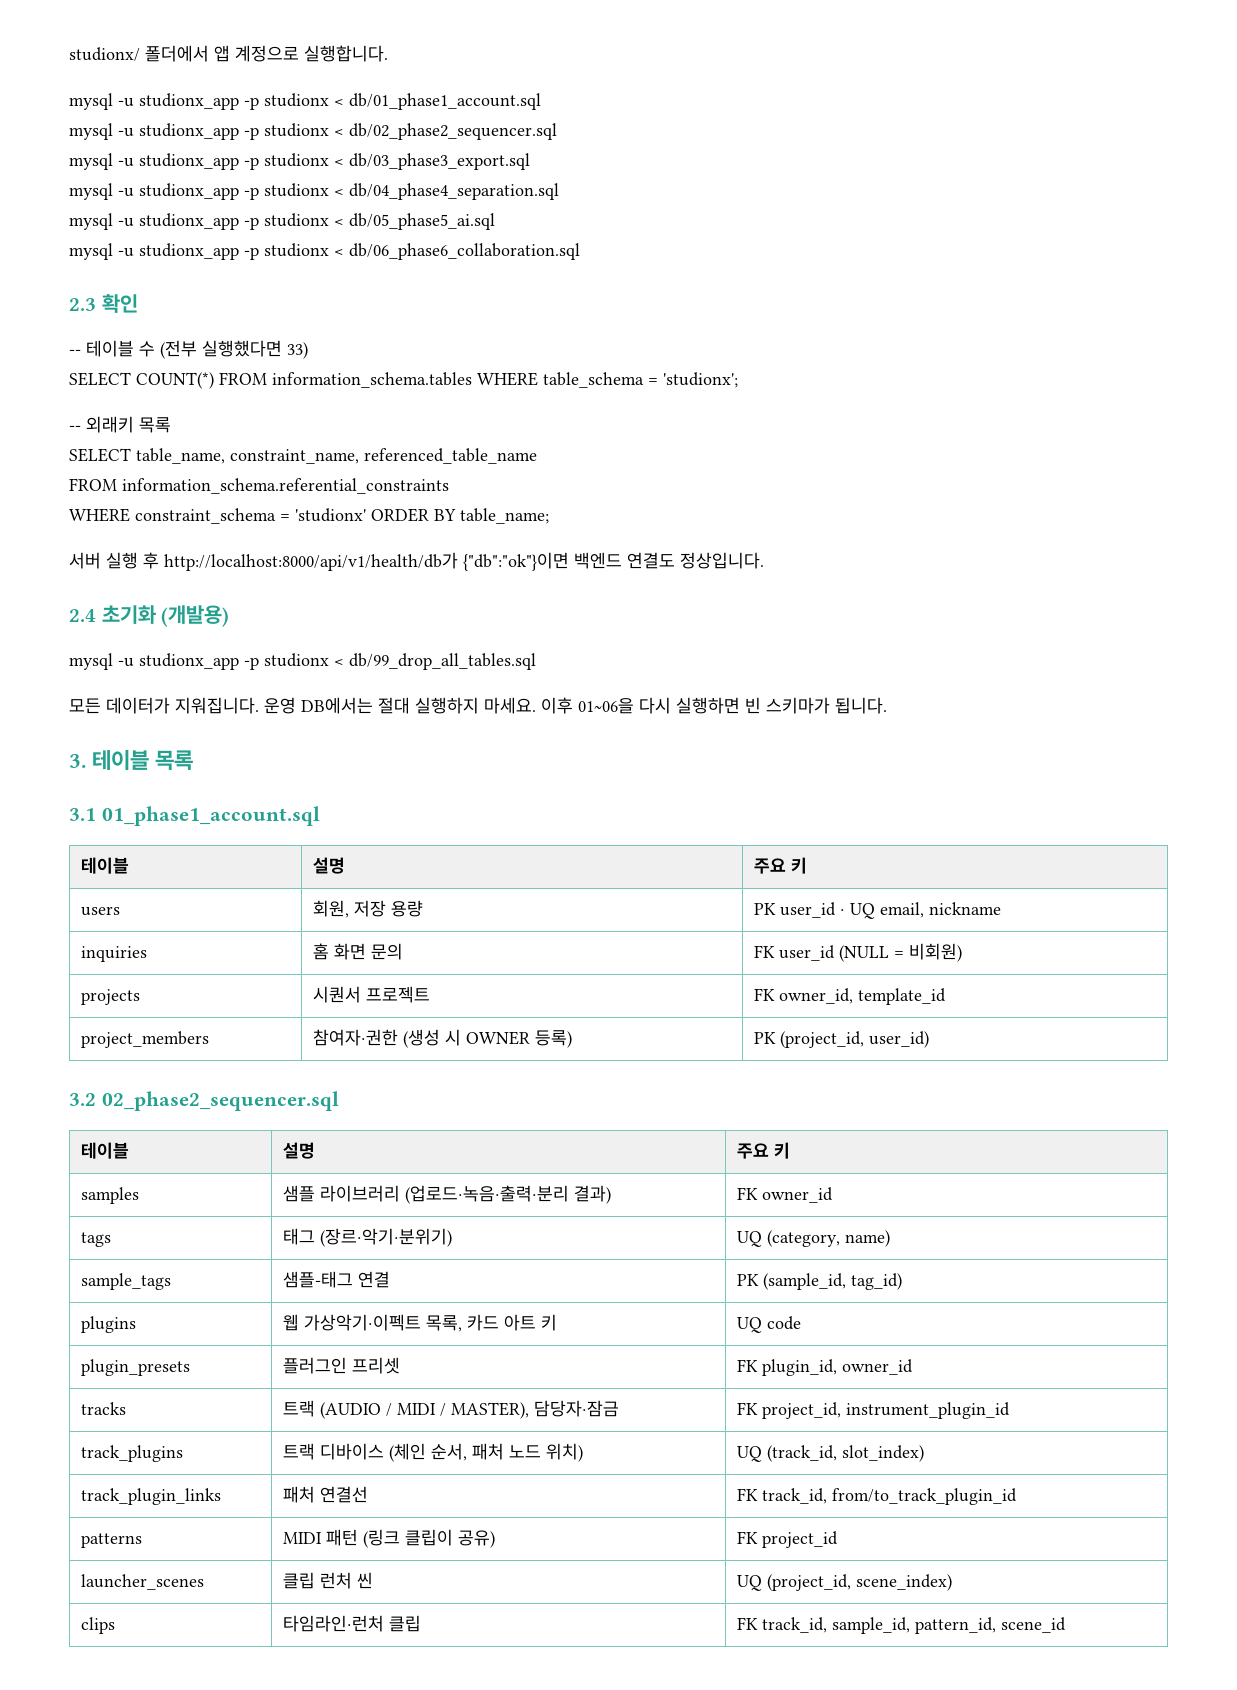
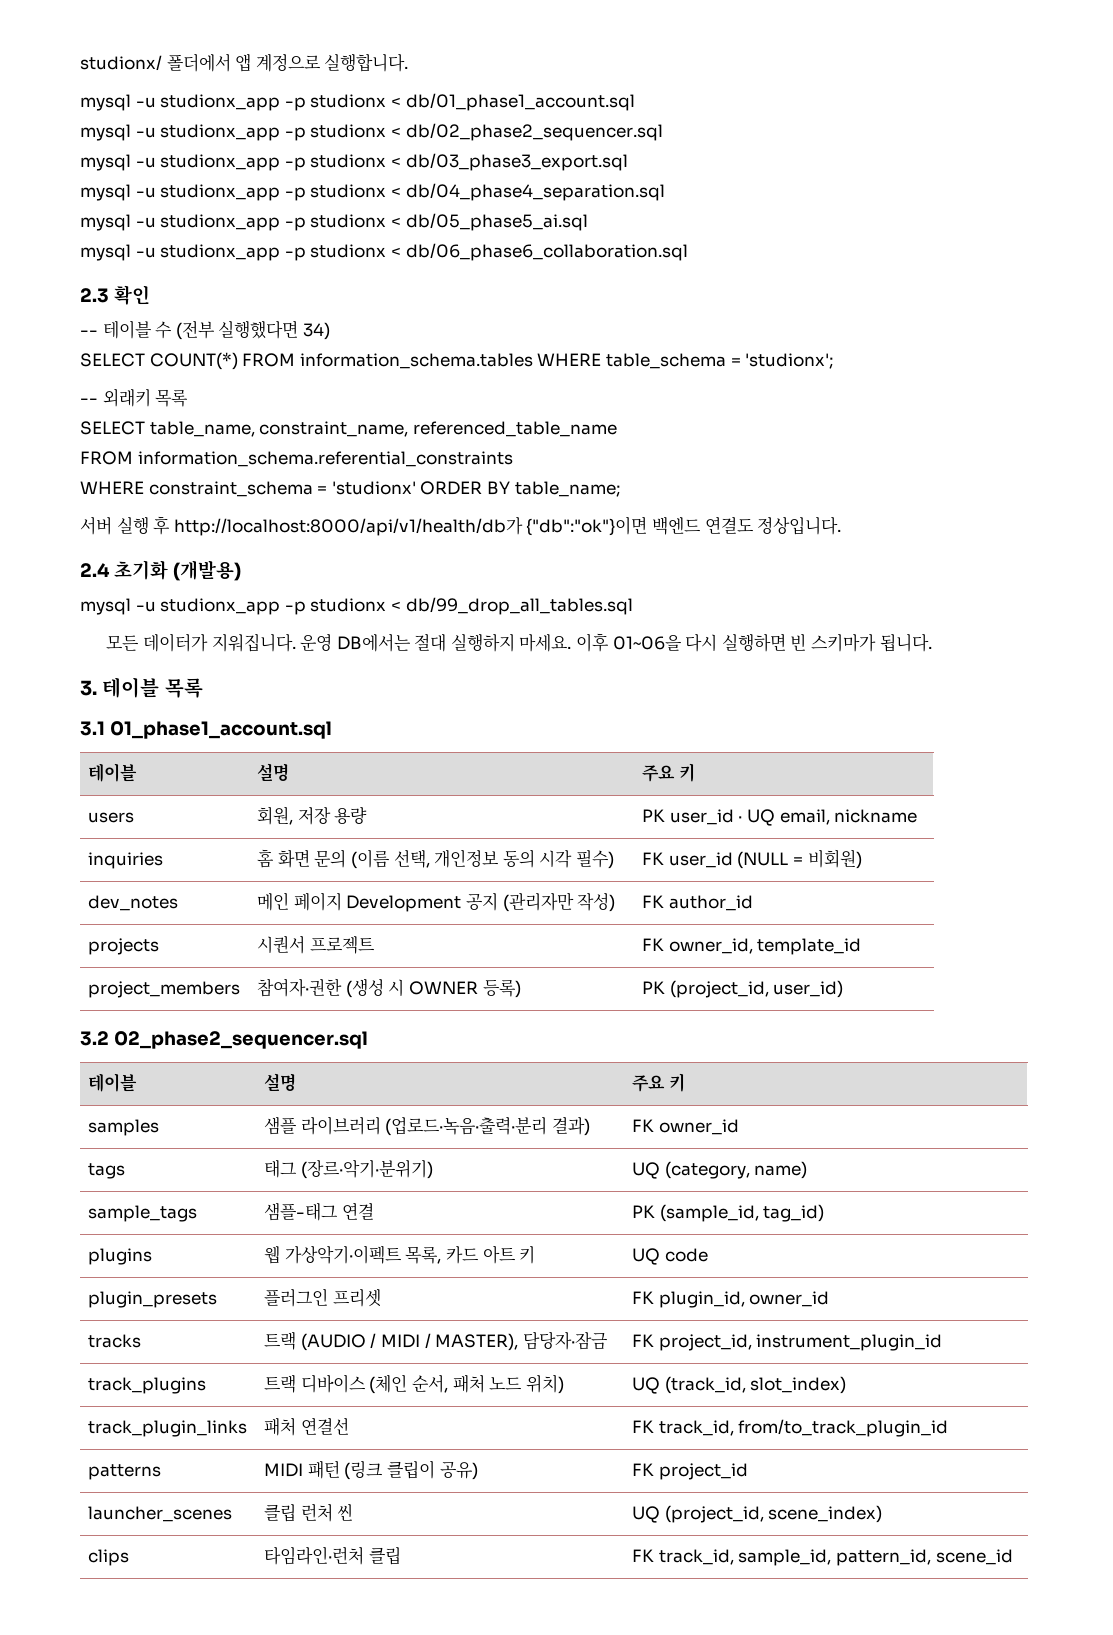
[287,342,308,359] 33) -> [302,322,330,340] 34)
(403, 951) none -> [350,849,614,869] (이름 선택, 개인정보 동의 시각 필수)
(962, 952) none -> [88,895,179,911] [257,892,616,912] [642,895,753,911] // dev_notes | 메인 페이지 Development 공지 (관리자만 작성) | FK author_id

